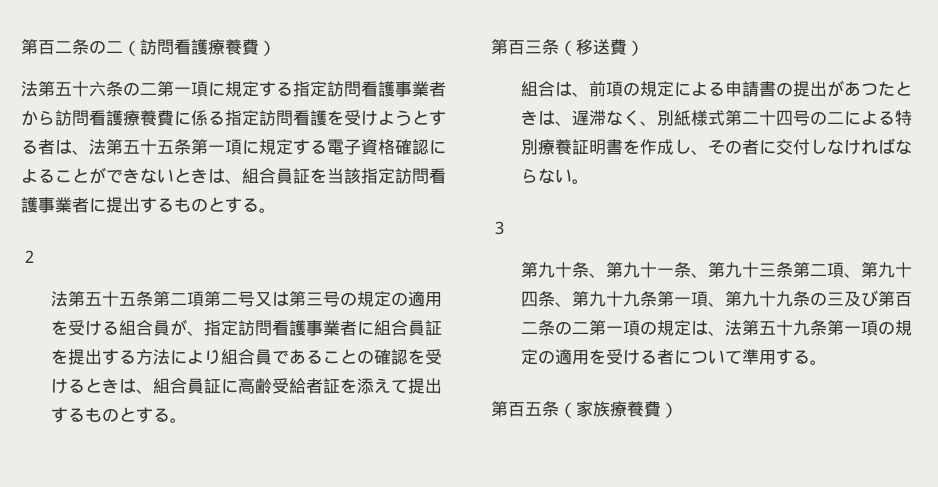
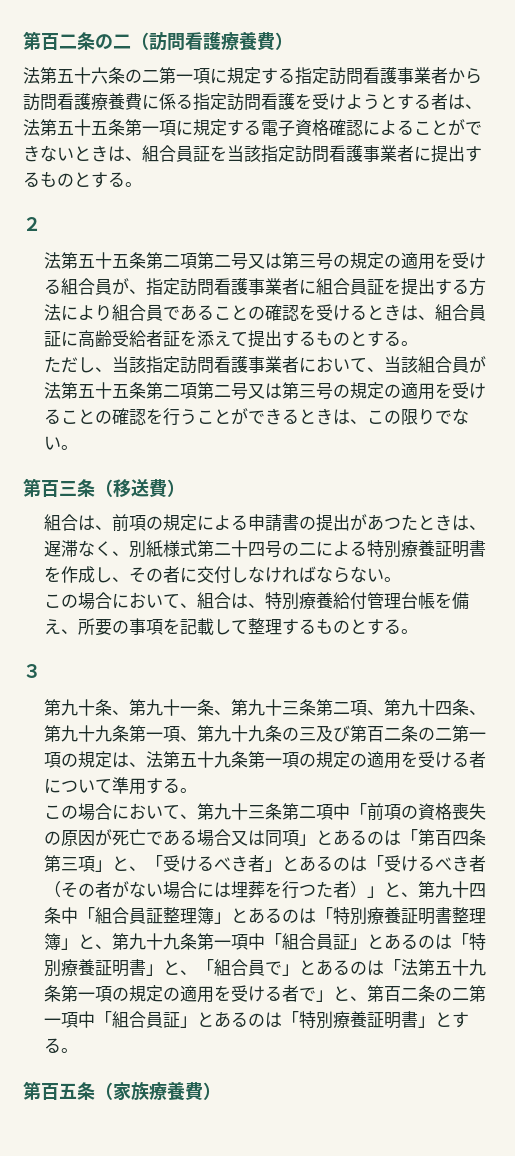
(188, 420) none -> [44,356,487,374] [44,382,487,400] [44,408,470,426] [44,436,79,450] // ただし、当該指定訪問看護事業者において、当該組合員が法第五十五条第二項第二号又は第三号の規定の適用を受けることの確認を行うことができるときは、この限りでない。
(590, 181) none -> [44,592,470,610] [44,618,419,636] // この場合において、組合は、特別療養給付管理台帳を備え、所要の事項を記載して整理するものとする。
(828, 362) none -> [44,803,487,821] [44,829,487,847] [44,855,487,872] [44,881,487,899] [44,907,487,925] [44,933,487,950] [44,959,487,977] [44,985,487,1003] [44,1011,470,1029] [44,1038,79,1053] // この場合において、第九十三条第二項中「前項の資格喪失の原因が死亡である場合又は同項」とあるのは「第百四条第三項」と、「受けるべき者」とあるのは「受けるべき者（その者がない場合には埋葬を行つた者）」と、第九十四条中「組合員証整理簿」とあるのは「特別療養証明書整理簿」と、第九十九条第一項中「組合員証」とあるのは「特別療養証明書」と、「組合員で」とあるのは「法第五十九条第一項の規定の適用を受ける者で」と、第百二条の二第一項中「組合員証」とあるのは「特別療養証明書」とする。

